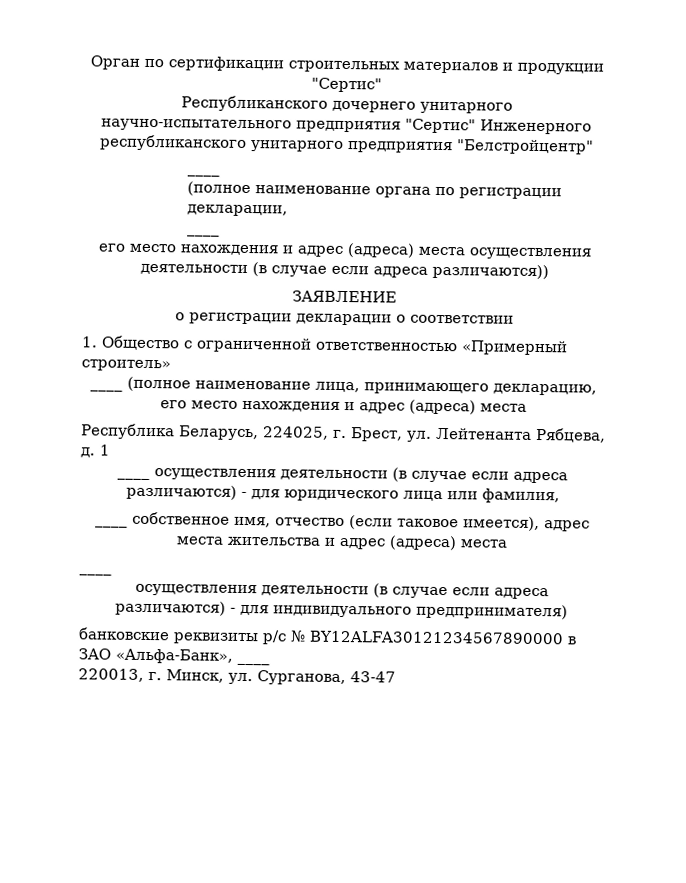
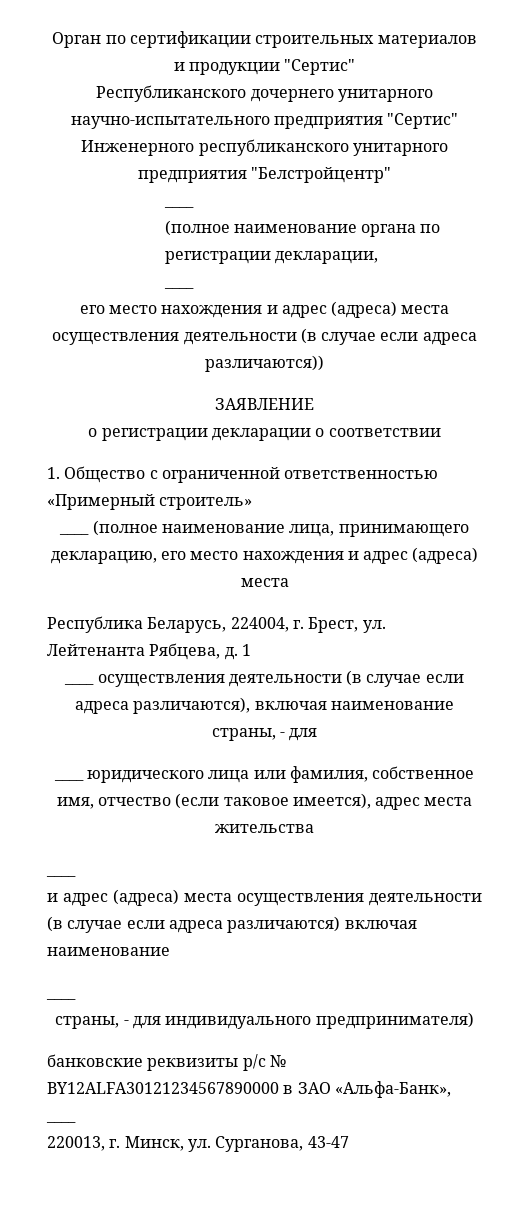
[263,426,329,440] 224025, -> [230,617,289,632] 224004,
[125,484,280,500] различаются) - для -> [133,697,454,714] [211,728,318,741] [53,779,84,781] различаются), включая наименование страны, - для // ____
[95,523,128,528] // ____ -> (368, 774) none
[324,535,507,551] [79,571,112,576] [134,583,549,600] [115,600,226,616] и адрес (адреса) места // ____ // осуществления деятельности (в случае если адреса различаются) -> [46,875,76,877] [47,889,482,906] [47,916,417,933] [47,947,170,956] [46,998,76,1000] [55,1016,120,1029] // ____ // и адрес (адреса) места осуществления деятельности (в случае если адреса различаются) включая наименование // ____ // страны,

